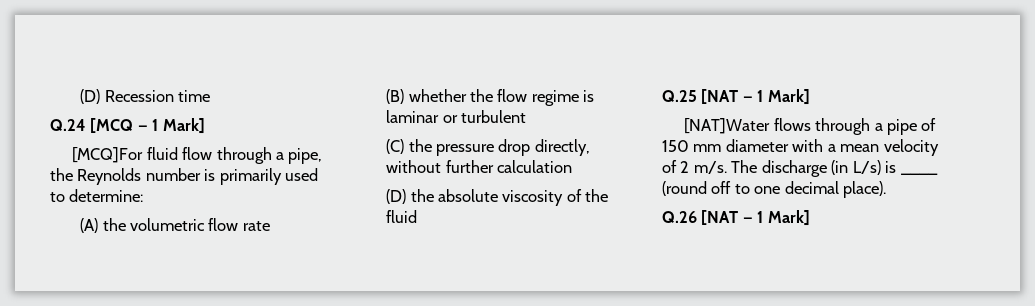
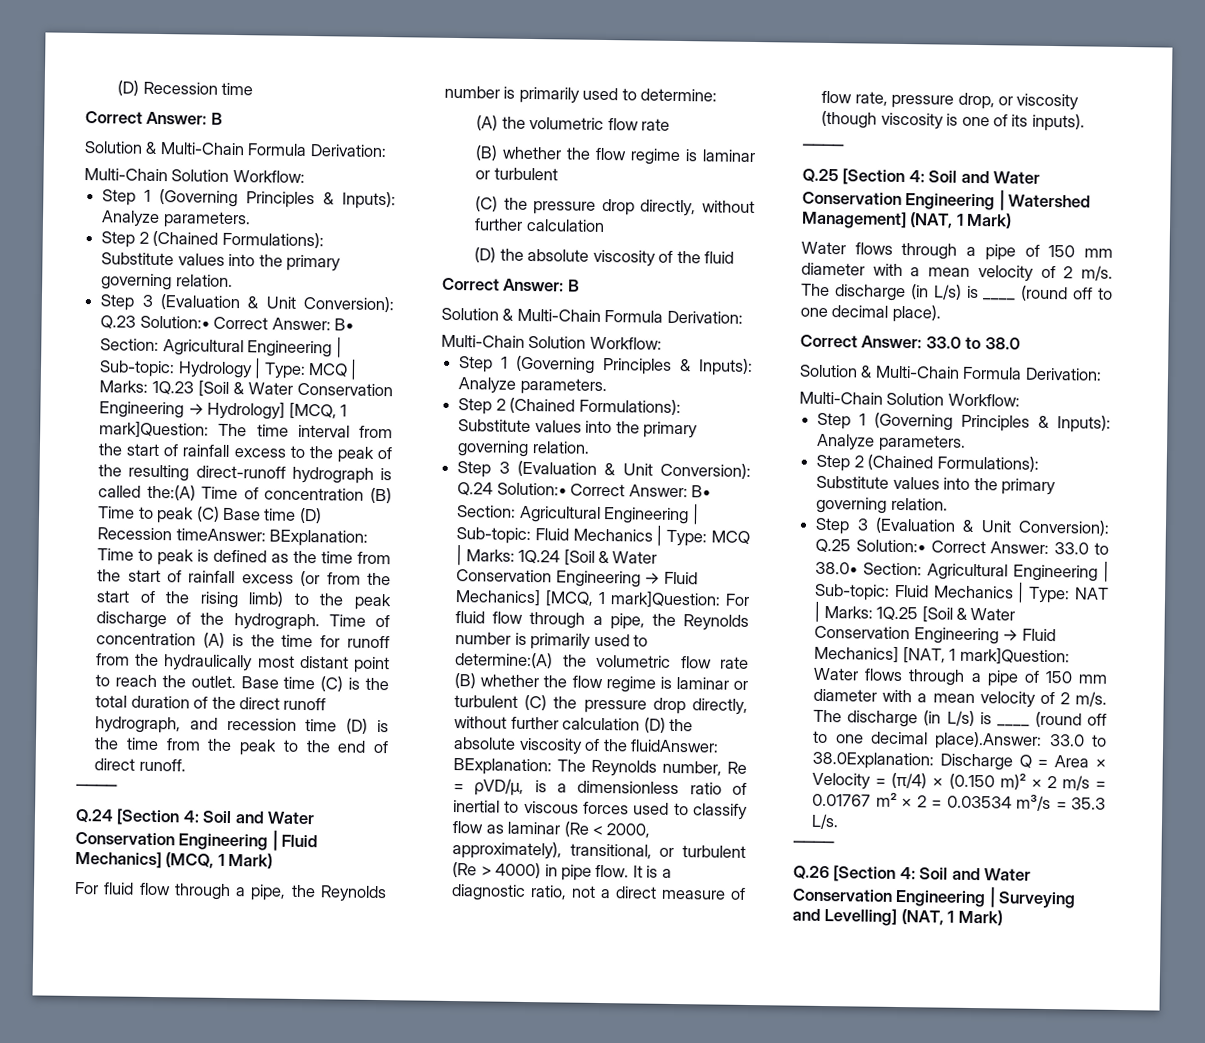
[50,118,205,134] [72,147,144,163] Q.24 [MCQ — 1 Mark] // [MCQ]For -> [85,111,223,125] [84,141,387,158] [84,168,305,183] [102,189,397,210] [101,210,251,229] [101,230,324,249] [101,252,341,272] [101,273,233,291] [100,294,394,313] [100,315,354,331] [100,337,342,358] [99,358,358,380] [99,380,393,397] [99,401,347,420] [99,421,394,439] [98,443,393,463] [98,464,393,484] [98,484,393,504] [97,506,322,524] [97,527,369,547] [97,548,392,566] [97,569,391,587] [96,590,393,611] [96,611,391,631] [96,632,391,649] [96,653,391,674] [95,674,389,692] [95,695,327,711] [95,716,389,734] [94,737,390,756] [94,758,186,772] [75,783,118,792] [75,808,316,826] [75,830,319,851] [75,850,274,869] [74,881,99,895] Correct Answer: B // Solution & Multi-Chain Formula Derivation: // Multi-Chain Solution Workflow: // Step 1 (Governing Principles & Inputs): Analyze parameters. // Step 2 (Chained Formulations): Substitute values into the primary governing relation. // Step 3 (Evaluation & Unit Conversion): Q.23 Solution:• Correct Answer: B• Section: Agricultural Engineering | Sub-topic: Hydrology | Type: MCQ | Marks: 1Q.23 [Soil & Water Conservation Engineering → Hydrology] [MCQ, 1 mark]Question: The time interval from the start of rainfall excess to the peak of the resulting direct-runoff hydrograph is called the:(A) Time of concentration (B) Time to peak (C) Base time (D) Recession timeAnswer: BExplanation: Time to peak is defined as the time from the start of rainfall excess (or from the start of the rising limb) to the peak discharge of the hydrograph. Time of concentration (A) is the time for runoff from the hydraulically most distant point to reach the outlet. Base time (C) is the total duration of the direct runoff hydrograph, and recession time (D) is the time from the peak to the end of direct runoff. // ──── // Q.24 [Section 4: Soil and Water Conservation Engineering | Fluid Mechanics] (MCQ, 1 Mark) // For
[662,89,810,105] [684,118,771,134] Q.25 [NAT — 1 Mark] // [NAT]Water -> [442,277,580,292] [441,307,743,324] [441,334,662,350] [458,355,753,376] [458,377,607,396] [458,397,681,416] [458,419,698,439] [457,440,590,458] [457,460,751,479] [457,482,711,498] [457,504,699,525] [456,525,750,547] [456,545,658,566] [456,569,698,588] [455,589,750,609] [455,611,749,631] [455,632,648,650] [455,652,749,669] [454,673,748,693] [454,694,748,715] [454,716,693,733] [453,737,719,755] [453,758,747,777] [453,778,747,796] [453,800,748,820] [452,821,651,838] [452,841,746,860] [452,862,672,881] [451,884,746,902] [821,90,1080,111] [821,110,1085,132] [802,143,845,152] [802,168,1041,186] [802,190,1092,211] [801,210,1013,230] [801,241,846,255] Correct Answer: B // Solution & Multi-Chain Formula Derivation: // Multi-Chain Solution Workflow: // Step 1 (Governing Principles & Inputs): Analyze parameters. // Step 2 (Chained Formulations): Substitute values into the primary governing relation. // Step 3 (Evaluation & Unit Conversion): Q.24 Solution:• Correct Answer: B• Section: Agricultural Engineering | Sub-topic: Fluid Mechanics | Type: MCQ | Marks: 1Q.24 [Soil & Water Conservation Engineering → Fluid Mechanics] [MCQ, 1 mark]Question: For fluid flow through a pipe, the Reynolds number is primarily used to determine:(A) the volumetric flow rate (B) whether the flow regime is laminar or turbulent (C) the pressure drop directly, without further calculation (D) the absolute viscosity of the fluidAnswer: BExplanation: The Reynolds number, Re = ρVD/μ, is a dimensionless ratio of inertial to viscous forces used to classify flow as laminar (Re < 2000, approximately), transitional, or turbulent (Re > 4000) in pipe flow. It is a diagnostic ratio, not a direct measure of flow rate, pressure drop, or viscosity (though viscosity is one of its inputs). // ──── // Q.25 [Section 4: Soil and Water Conservation Engineering | Watershed Management] (NAT, 1 Mark) // Water
[662,210,810,226] Q.26 [NAT — 1 Mark] -> [800,334,1021,350] [799,364,1102,381] [799,391,1020,407] [817,412,1111,433] [816,433,966,452] [816,454,1039,472] [816,475,1056,496] [816,496,948,514] [815,517,1110,536] [815,538,1109,555] [815,561,1109,582] [814,582,1109,604] [814,601,1016,623] [814,625,1056,645] [814,645,1070,666] [813,667,1107,687] [813,688,1107,708] [813,709,1107,728] [813,730,1107,750] [812,751,1106,771] [812,772,1106,791] [812,792,1106,812] [811,813,840,830] [792,840,835,849] [793,865,1032,882] [792,887,1077,909] [792,908,1003,927] Correct Answer: 33.0 to 38.0 // Solution & Multi-Chain Formula Derivation: // Multi-Chain Solution Workflow: // Step 1 (Governing Principles & Inputs): Analyze parameters. // Step 2 (Chained Formulations): Substitute values into the primary governing relation. // Step 3 (Evaluation & Unit Conversion): Q.25 Solution:• Correct Answer: 33.0 to 38.0• Section: Agricultural Engineering | Sub-topic: Fluid Mechanics | Type: NAT | Marks: 1Q.25 [Soil & Water Conservation Engineering → Fluid Mechanics] [NAT, 1 mark]Question: Water flows through a pipe of 150 mm diameter with a mean velocity of 2 m/s. The discharge (in L/s) is ____ (round off to one decimal place).Answer: 33.0 to 38.0Explanation: Discharge Q = Area × Velocity = (π/4) × (0.150 m)² × 2 m/s = 0.01767 m² × 2 = 0.03534 m³/s = 35.3 L/s. // ──── // Q.26 [Section 4: Soil and Water Conservation Engineering | Surveying and Levelling] (NAT, 1 Mark)

